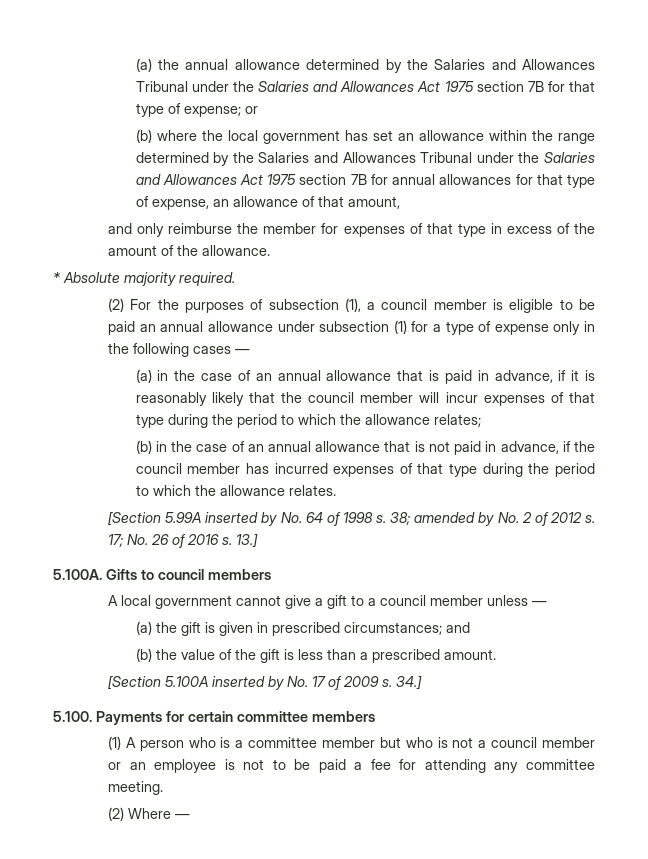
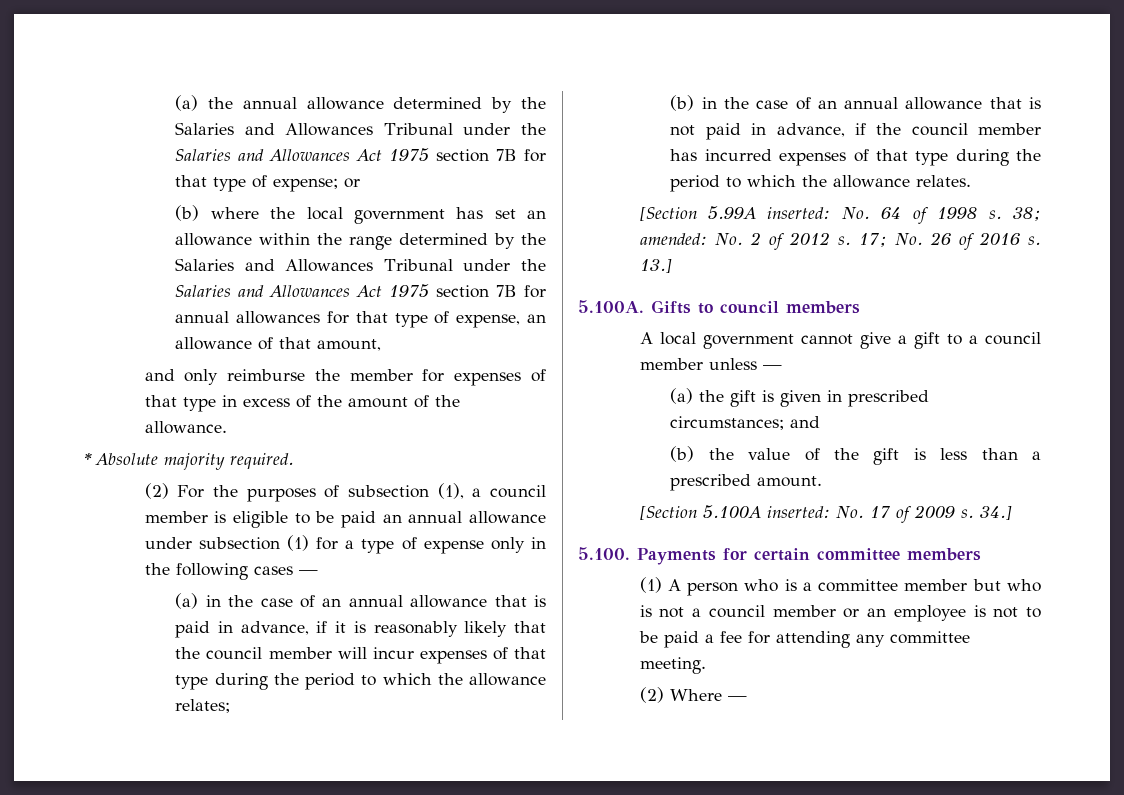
[205,512,278,526] inserted by -> [767,207,831,219] inserted:
[414,512,495,526] amended by -> [639,233,707,245] amended:
[212,676,285,690] inserted by -> [766,506,830,518] inserted:

